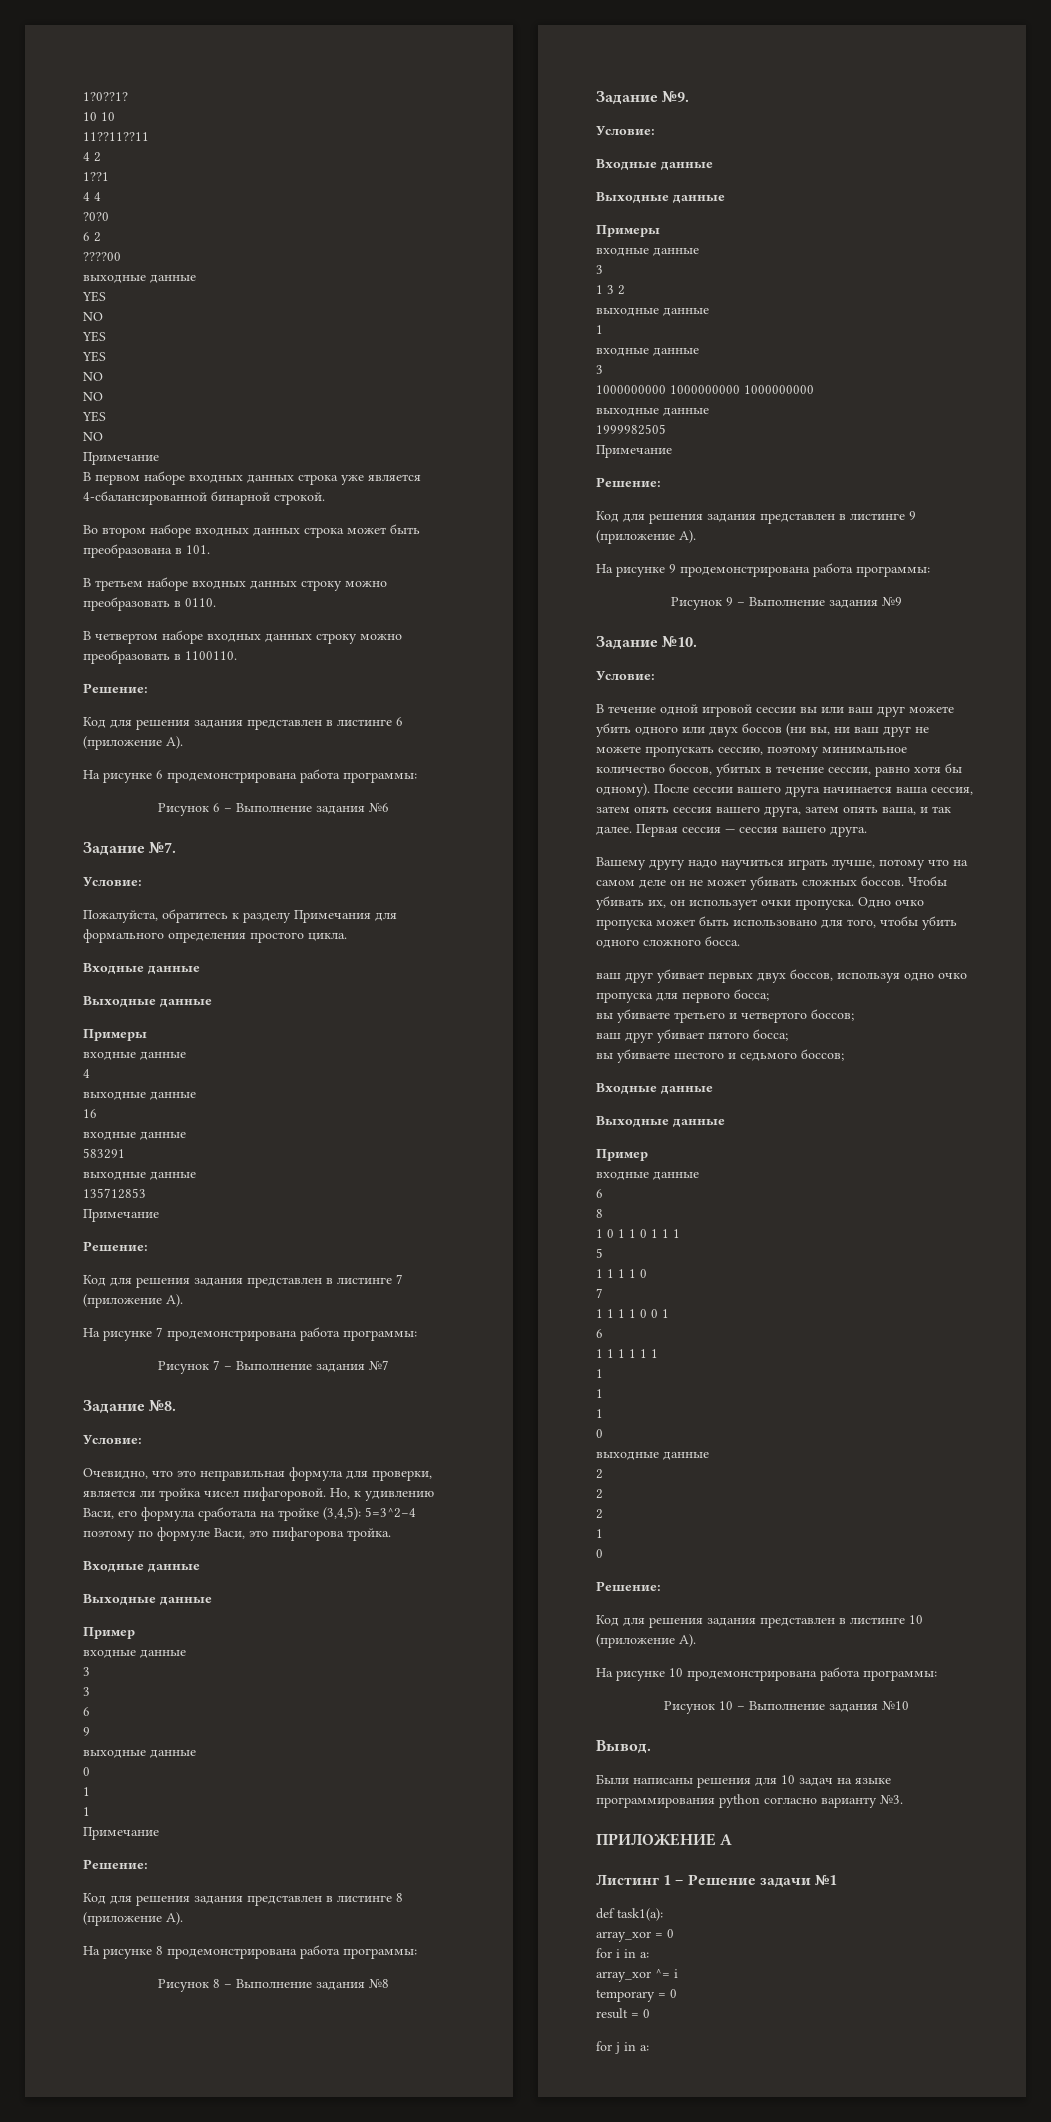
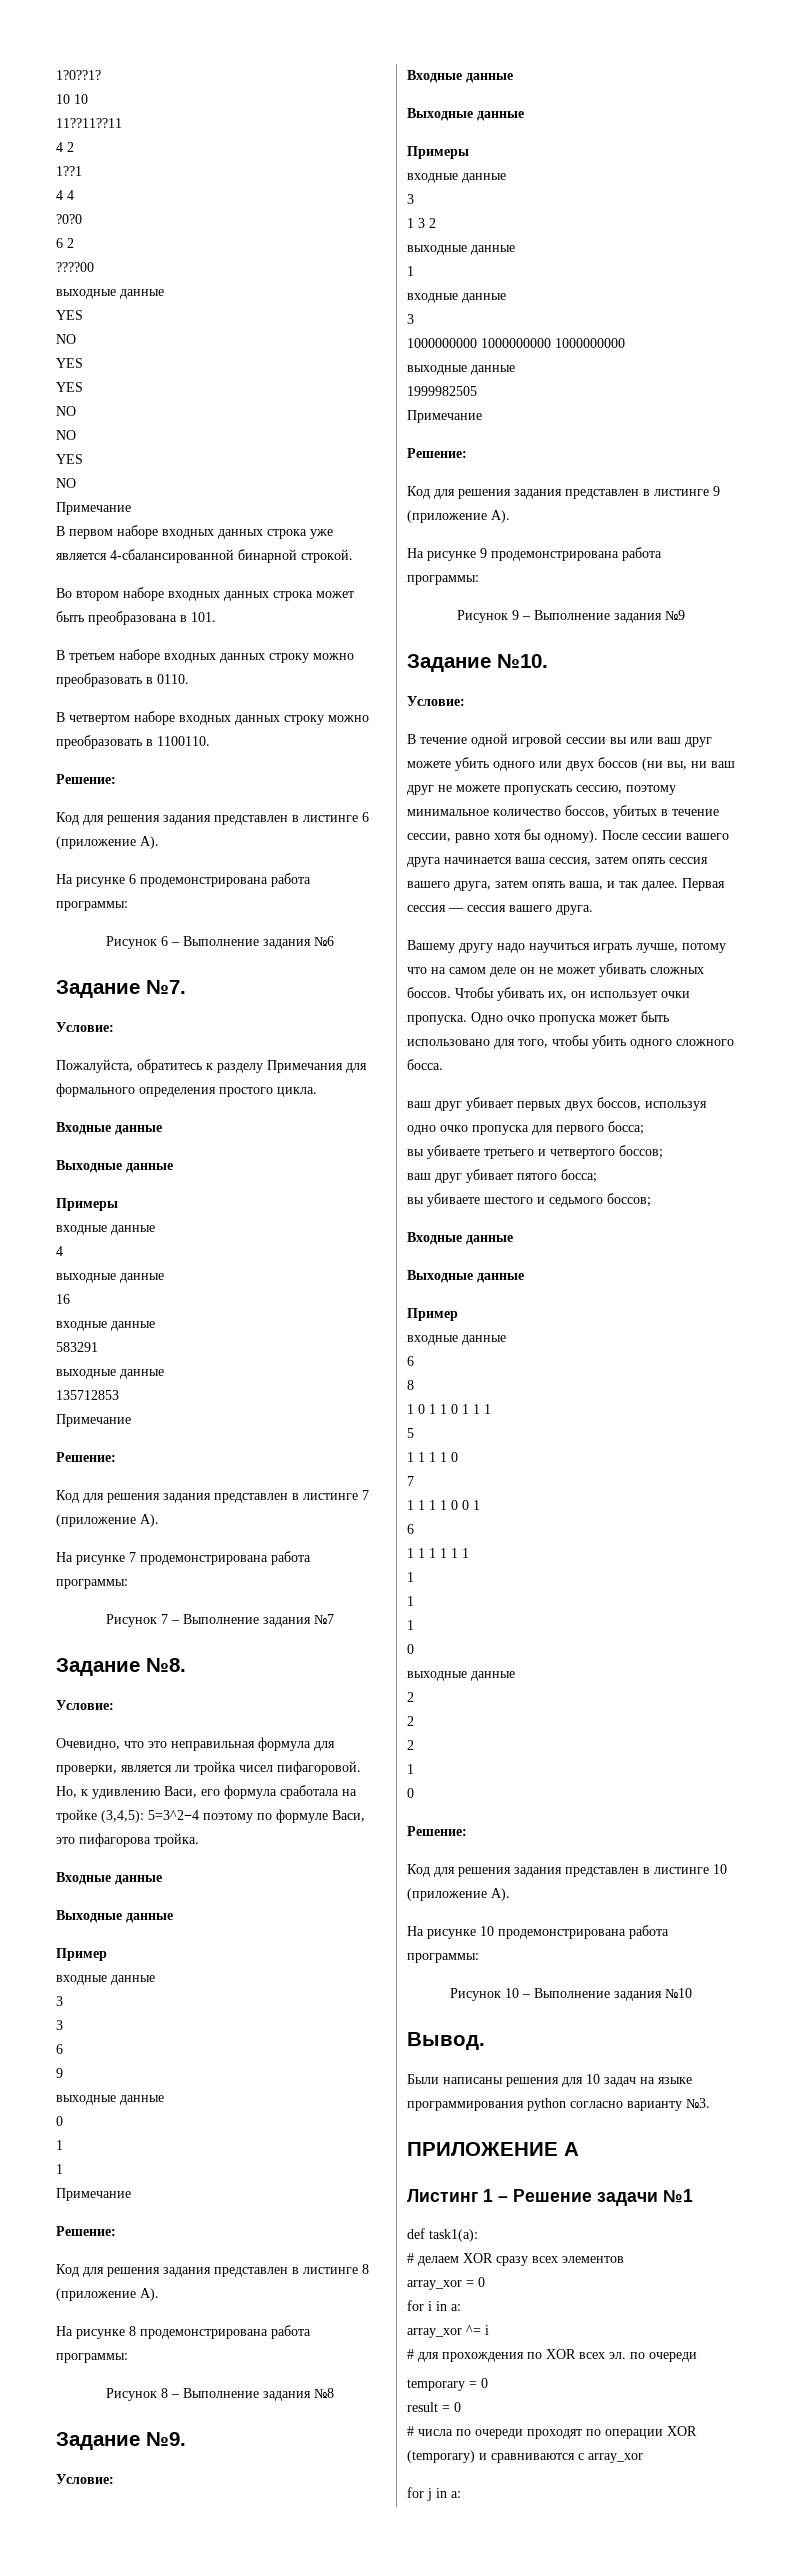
(663, 1914) none -> [407,2253,624,2266] // # делаем XOR сразу всех элементов
(678, 1973) none -> [407,2349,697,2362] // # для прохождения по XOR всех эл. по очереди
(650, 2013) none -> [407,2426,697,2439] [407,2450,643,2463] // # числа по очереди проходят по операции XOR (temporary) и сравниваются с array_xor

